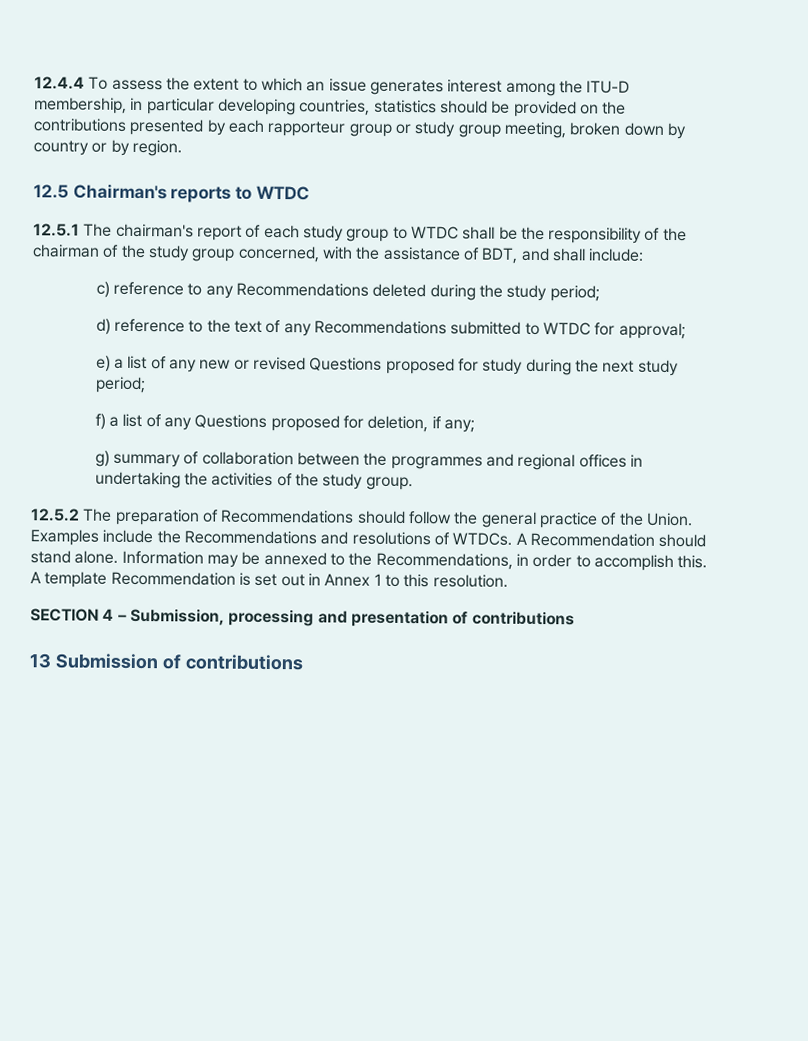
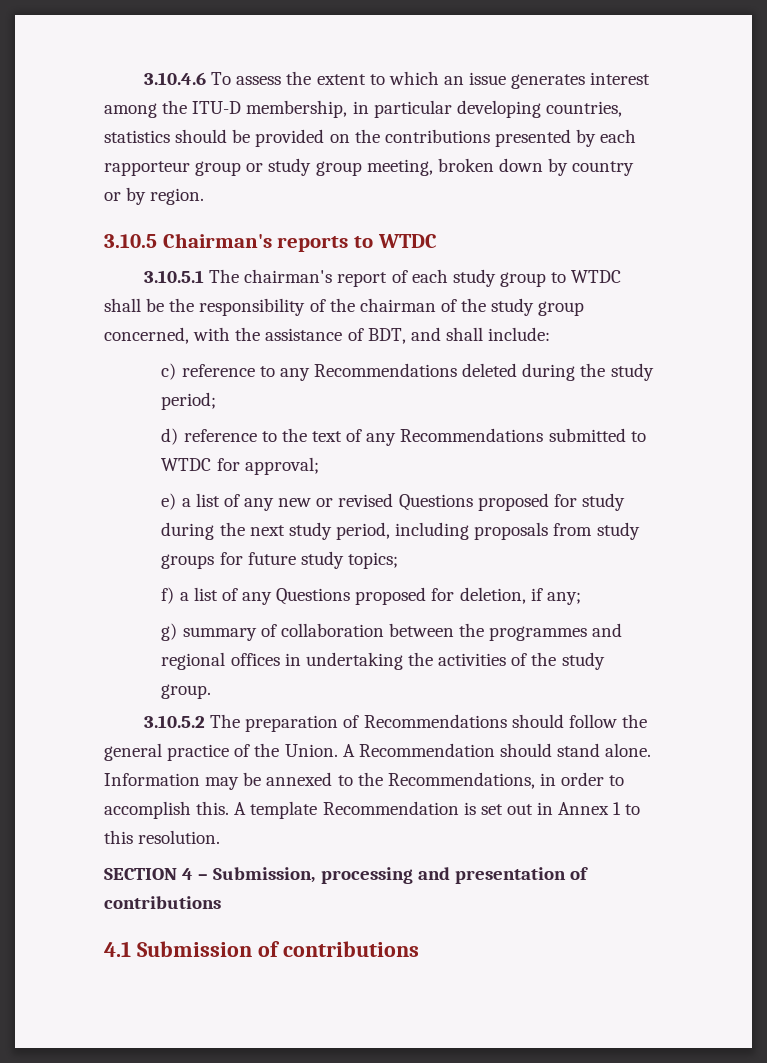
[34,76,85,90] 12.4.4 -> [143,72,206,85] 3.10.4.6
[33,184,69,199] 12.5 -> [104,234,157,248] 3.10.5
[33,223,80,237] 12.5.1 -> [143,270,204,283] 3.10.5.1
[94,376,146,394] period; -> [336,522,640,540] [161,551,399,569] period, including proposals from study groups for future study topics;
[30,508,80,522] 12.5.2 -> [143,715,205,728] 3.10.5.2
[30,529,513,546] Examples include the Recommendations and resolutions of WTDCs. -> (338, 750) none
[29,653,51,669] 13 -> [104,941,131,957] 4.1

